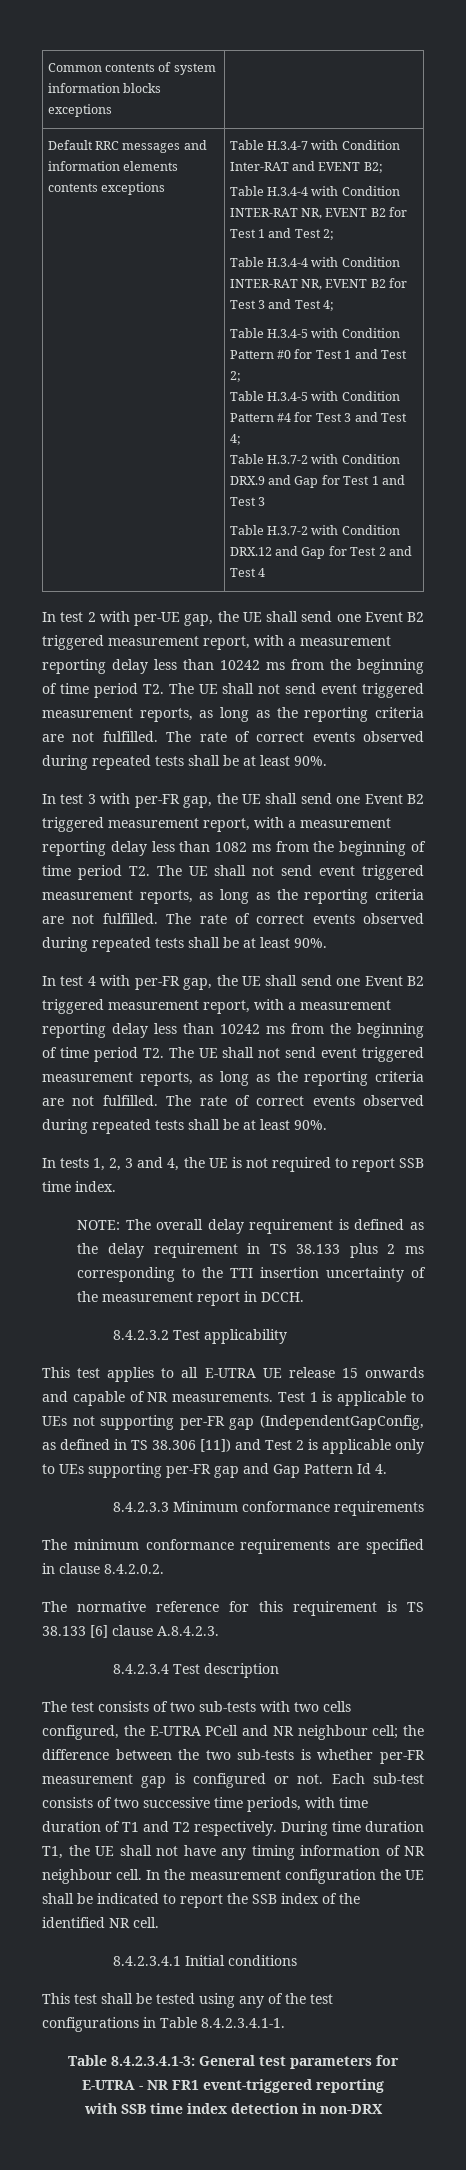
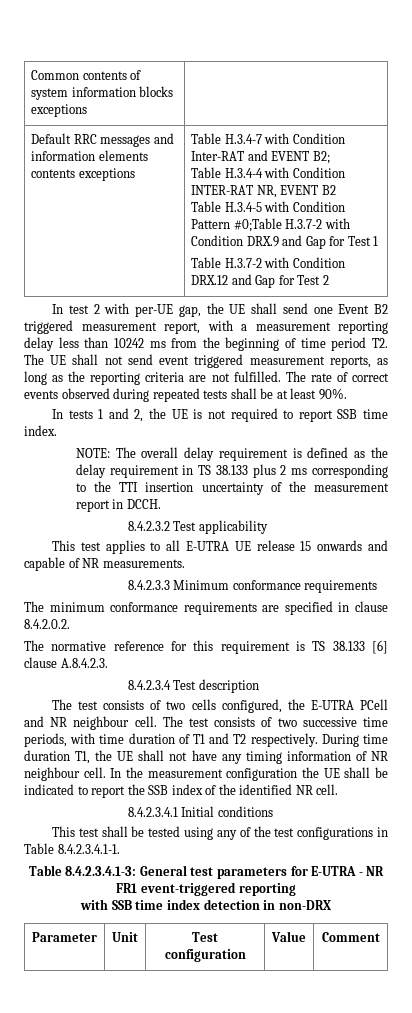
[389,207,408,217] [229,228,335,240] [229,257,400,267] [229,278,408,290] [229,299,335,311] [229,328,400,338] [229,349,407,359] [229,371,241,382] [229,391,400,401] [229,412,407,422] [229,434,241,445] [229,454,264,464] for Test 1 and Test 2; // Table H.3.4-4 with Condition INTER-RAT NR, EVENT B2 for Test 3 and Test 4; // Table H.3.4-5 with Condition Pattern #0 for Test 1 and Test 2; // Table H.3.4-5 with Condition Pattern #4 for Test 3 and Test 4; // Table -> [191,201,345,212] [191,218,282,232] // Table H.3.4-5 with Condition Pattern #0;Table
[381,475,405,485] [229,497,265,506] and Test 3 -> (379, 241) none
[388,546,412,556] [229,568,265,577] and Test 4 -> (329, 280) none
[60,793,425,808] [42,817,391,832] [42,841,426,856] [42,865,424,880] [42,889,425,904] [42,913,424,924] [42,937,327,952] [42,975,425,990] [42,999,391,1014] [42,1023,424,1038] [42,1047,424,1062] [42,1071,425,1086] [42,1095,424,1106] [42,1119,327,1134] [42,1157,180,1171] test 3 with per-FR gap, the UE shall send one Event B2 triggered measurement report, with a measurement reporting delay less than 1082 ms from the beginning of time period T2. The UE shall not send event triggered measurement reports, as long as the reporting criteria are not fulfilled. The rate of correct events observed during repeated tests shall be at least 90%. // In test 4 with per-FR gap, the UE shall send one Event B2 triggered measurement report, with a measurement reporting delay less than 10242 ms from the beginning of time period T2. The UE shall not send event triggered measurement reports, as long as the reporting criteria are not fulfilled. The rate of correct events observed during repeated tests shall be at least 90%. // In tests 1, 2, 3 and 4, -> [68,408,144,422] tests 1 and 2,
[277,1391,424,1406] [42,1415,424,1430] [42,1439,424,1454] [42,1463,387,1478] Test 1 is applicable to UEs not supporting per-FR gap (IndependentGapConfig, as defined in TS 38.306 [11]) and Test 2 is applicable only to UEs supporting per-FR gap and Gap Pattern Id 4. -> (185, 563) none
[199,1701,319,1712] sub-tests with two -> (186, 705) none
[372,1725,424,1739] [42,1749,425,1764] [42,1773,424,1788] cell; the difference between the two sub-tests is whether per-FR measurement gap is configured or not. Each sub-test -> [134,716,209,727] cell. The test
(383, 2109) none -> [32,932,97,942] [112,932,138,942] [192,932,218,942] [164,949,246,962] [271,931,306,942] [321,932,380,942] // Parameter | Unit | Test configuration | Value | Comment

